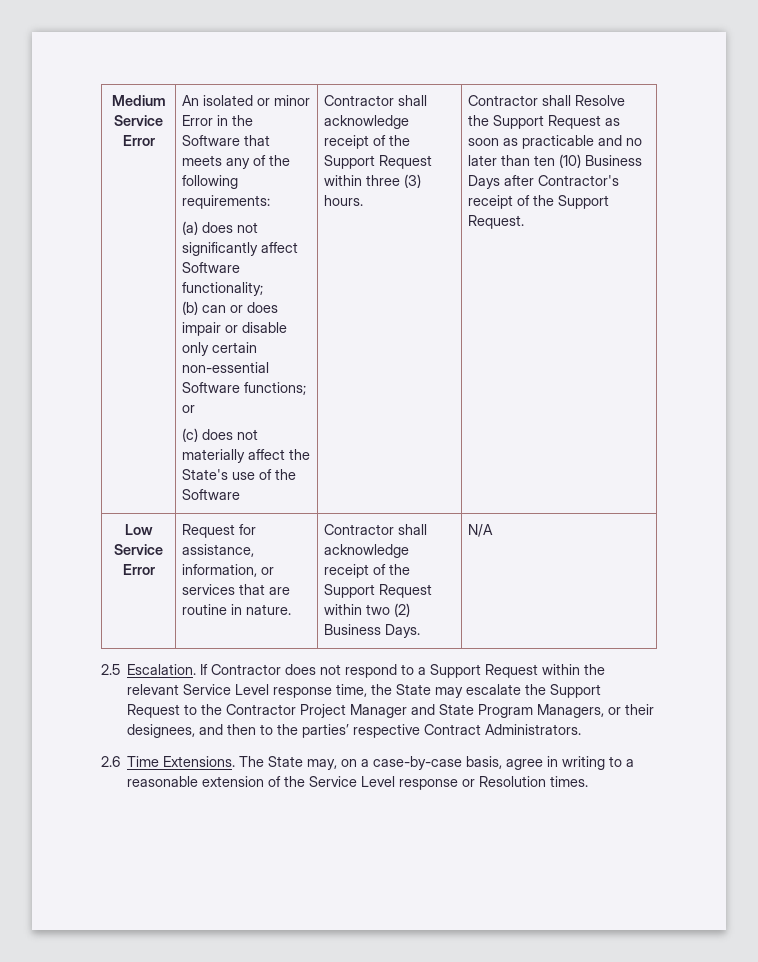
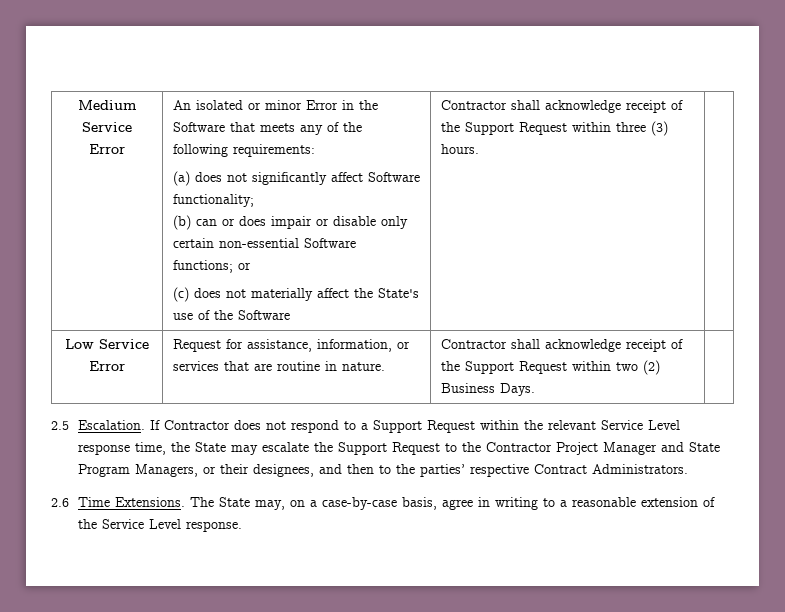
[468,95,626,106] [468,115,621,129] [468,135,643,149] [468,154,643,168] [468,175,620,189] [468,195,610,209] [468,215,525,229] Contractor shall Resolve the Support Request as soon as practicable and no later than ten (10) Business Days after Contractor's receipt of the Support Request. -> (479, 149) none
[468,524,494,537] N/A -> (535, 389) none
[399,776,589,790] response or Resolution times. -> [185,521,242,532] response.

